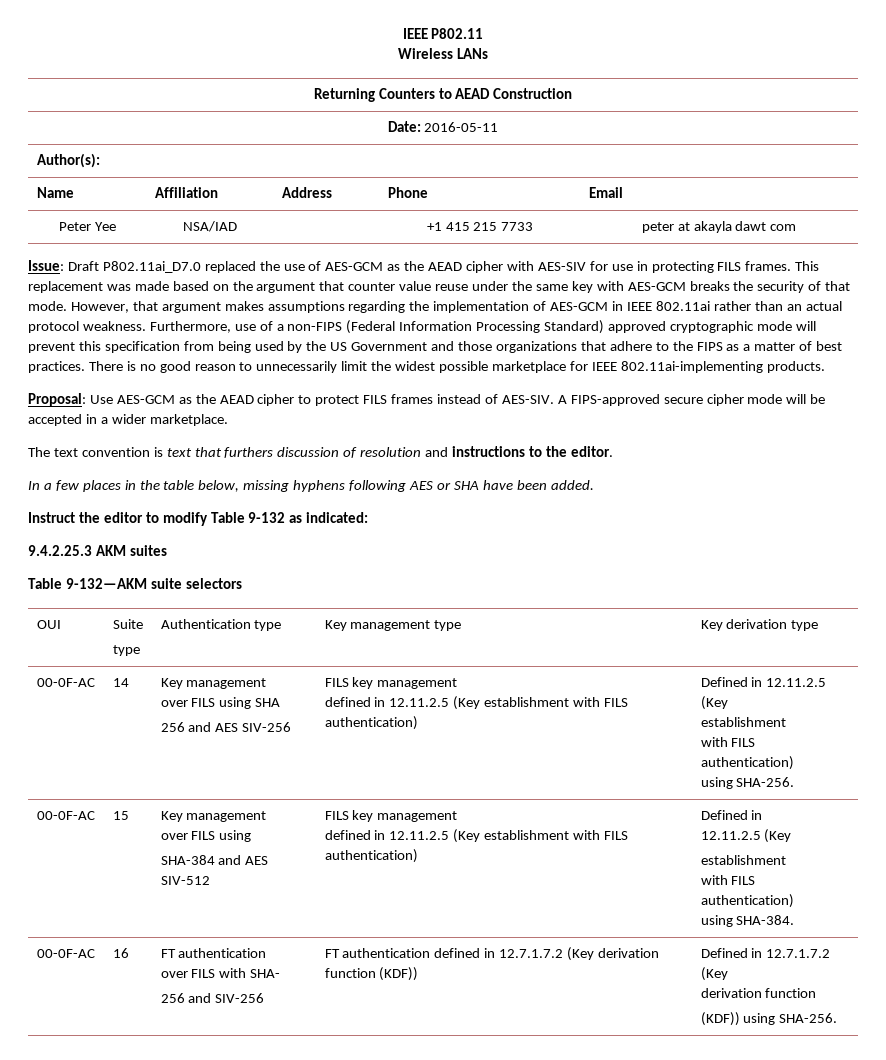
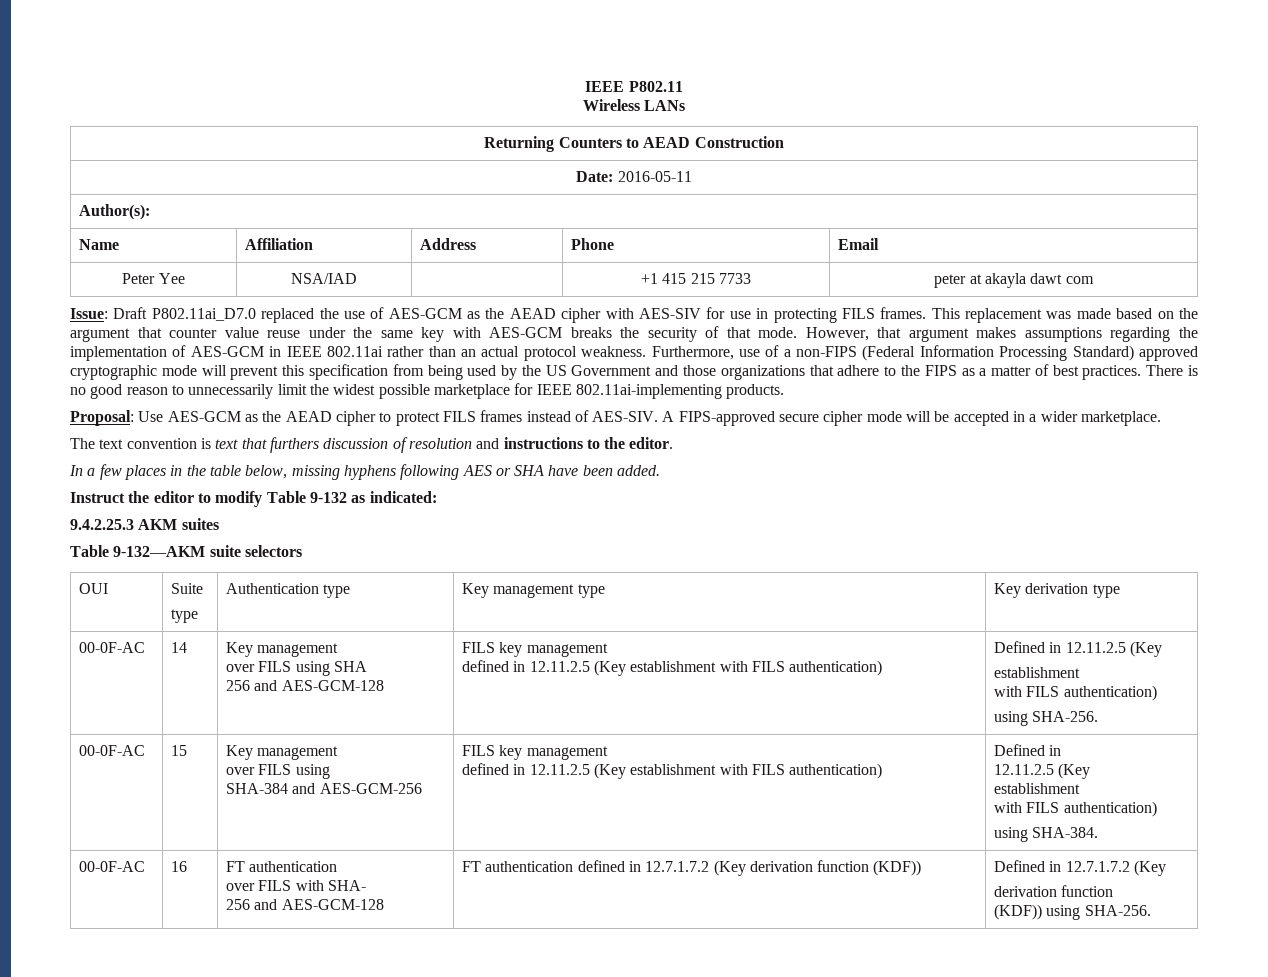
[215,722,292,732] AES SIV-256 -> [281,680,384,691] AES-GCM-128
[245,856,269,865] [160,876,210,885] AES SIV-512 -> [319,783,422,794] AES-GCM-256
[215,993,265,1003] SIV-256 -> [281,899,384,910] AES-GCM-128

